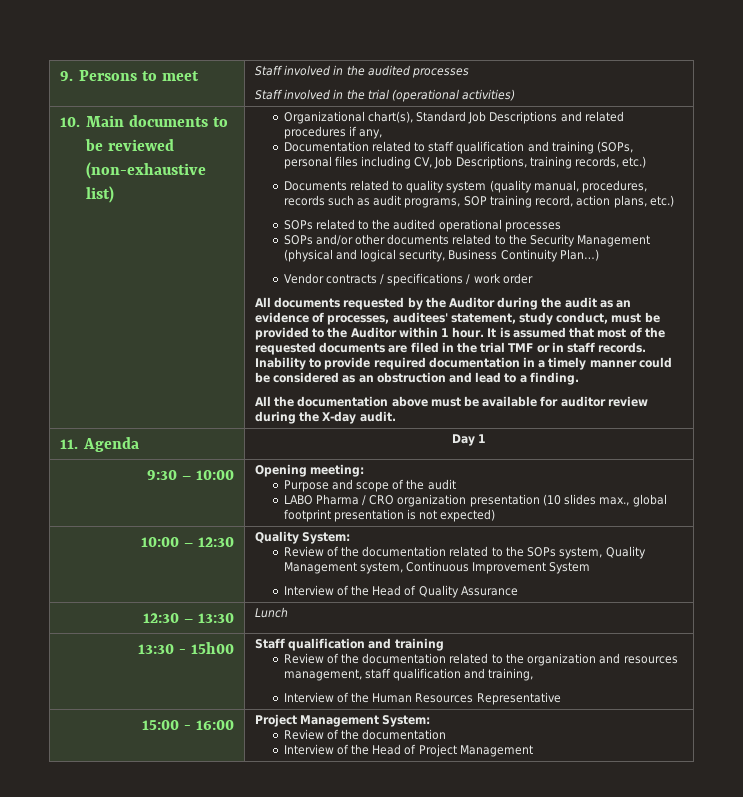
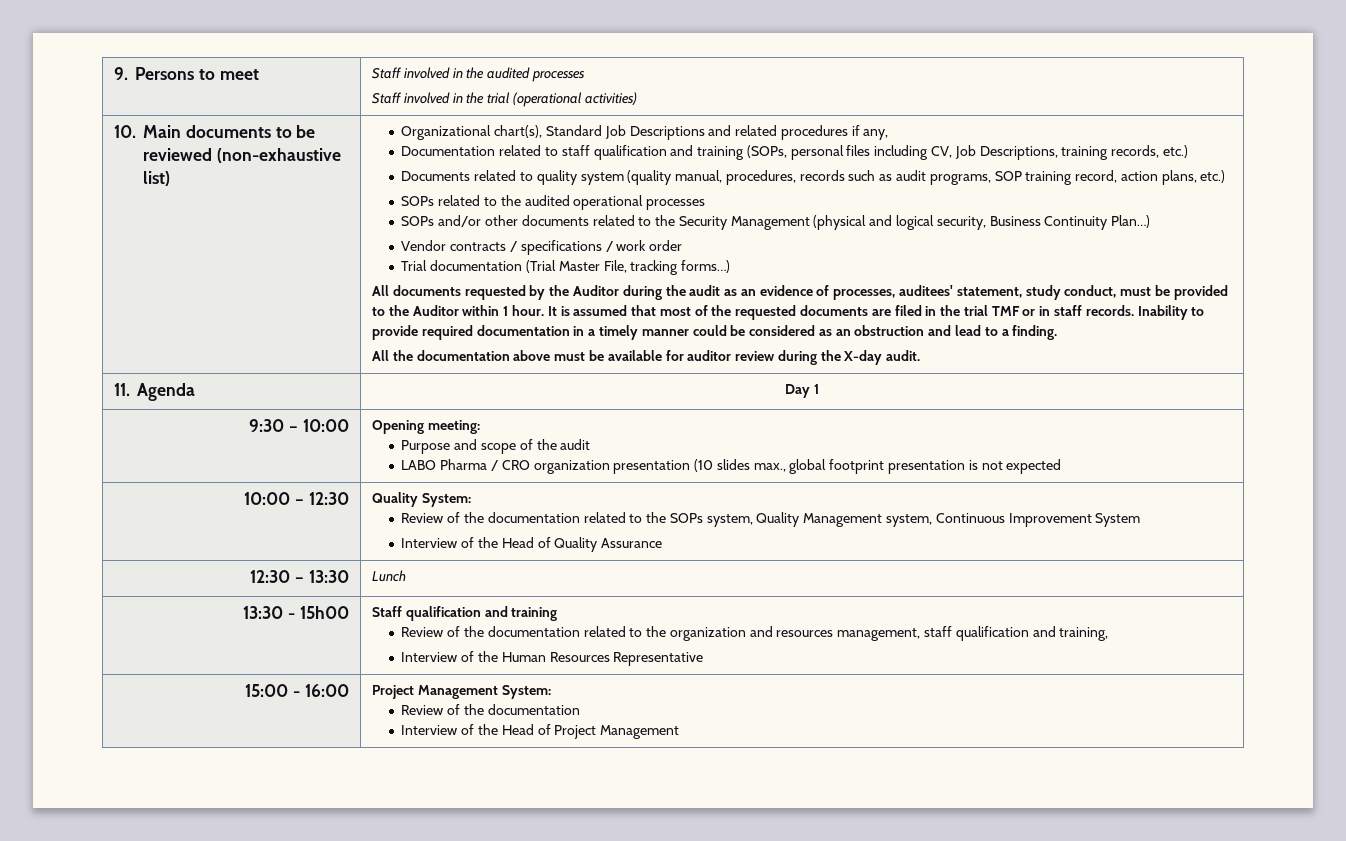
(533, 278) none -> [401,260,731,275] // Trial documentation (Trial Master File, tracking forms…)
[440,509,496,522] expected) -> [1006,459,1062,474] expected

